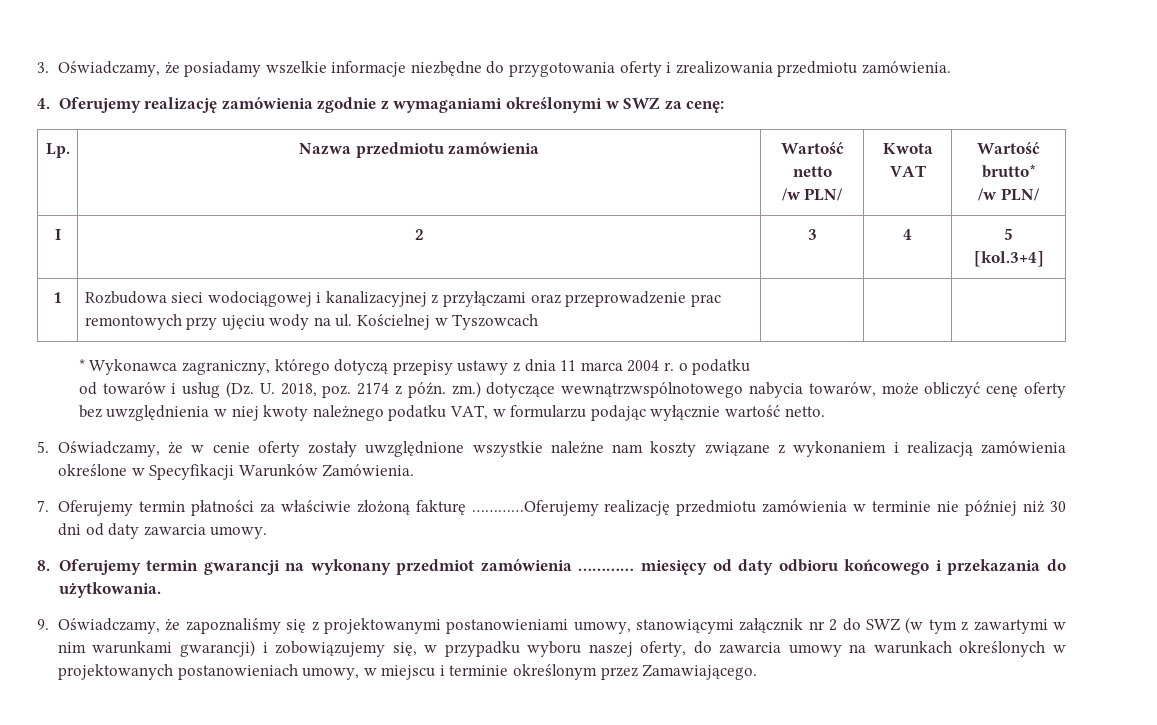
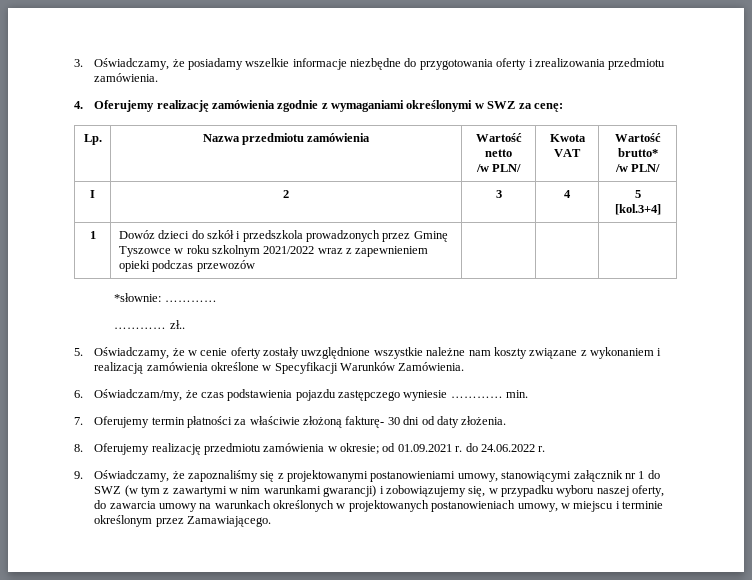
[84,291,721,307] [84,314,539,330] [78,359,751,375] [78,381,1066,398] [78,405,825,421] Rozbudowa sieci wodociągowej i kanalizacyjnej z przyłączami oraz przeprowadzenie prac remontowych przy ujęciu wody na ul. Kościelnej w Tyszowcach | | | // * Wykonawca zagraniczny, którego dotyczą przepisy ustawy z dnia 11 marca 2004 r. o podatku // od towarów i usług (Dz. U. 2018, poz. 2174 z późn. zm.) dotyczące wewnątrzwspólnotowego nabycia towarów, może obliczyć cenę oferty bez uwzględnienia w niej kwoty należnego podatku VAT, w formularzu podając wyłącznie wartość netto. -> [118,230,448,242] [118,245,429,257] [118,260,255,272] [114,293,217,302] [114,320,185,329] Dowóz dzieci do szkół i przedszkola prowadzonych przez Gminę Tyszowce w roku szkolnym 2021/2022 wraz z zapewnieniem opieki podczas przewozów | | | // *słownie: ………… // ………… zł..
(415, 470) none -> [74,389,529,401] // 6. Oświadczam/my, że czas podstawienia pojazdu zastępczego wyniesie ………… min.
[415,500,1066,516] [57,523,268,539] [37,559,1067,575] [58,582,161,598] fakturę …………Oferujemy realizację przedmiotu zamówienia w terminie nie później niż 30 dni od daty zawarcia umowy. // 8. Oferujemy termin gwarancji na wykonany przedmiot zamówienia ………… miesięcy od daty odbioru końcowego i przekazania do użytkowania. -> [345,416,507,428] [74,443,546,455] fakturę- 30 dni od daty złożenia. // 8. Oferujemy realizację przedmiotu zamówienia w okresie; od 01.09.2021 r. do 24.06.2022 r.
[829,619,838,631] 2 -> [638,471,645,479] 1

